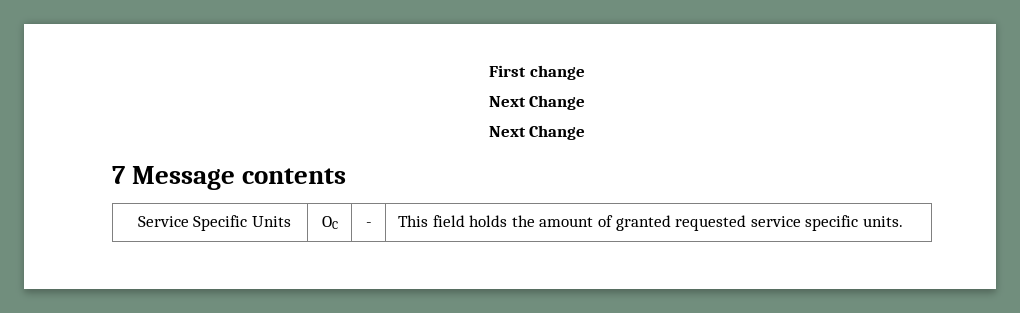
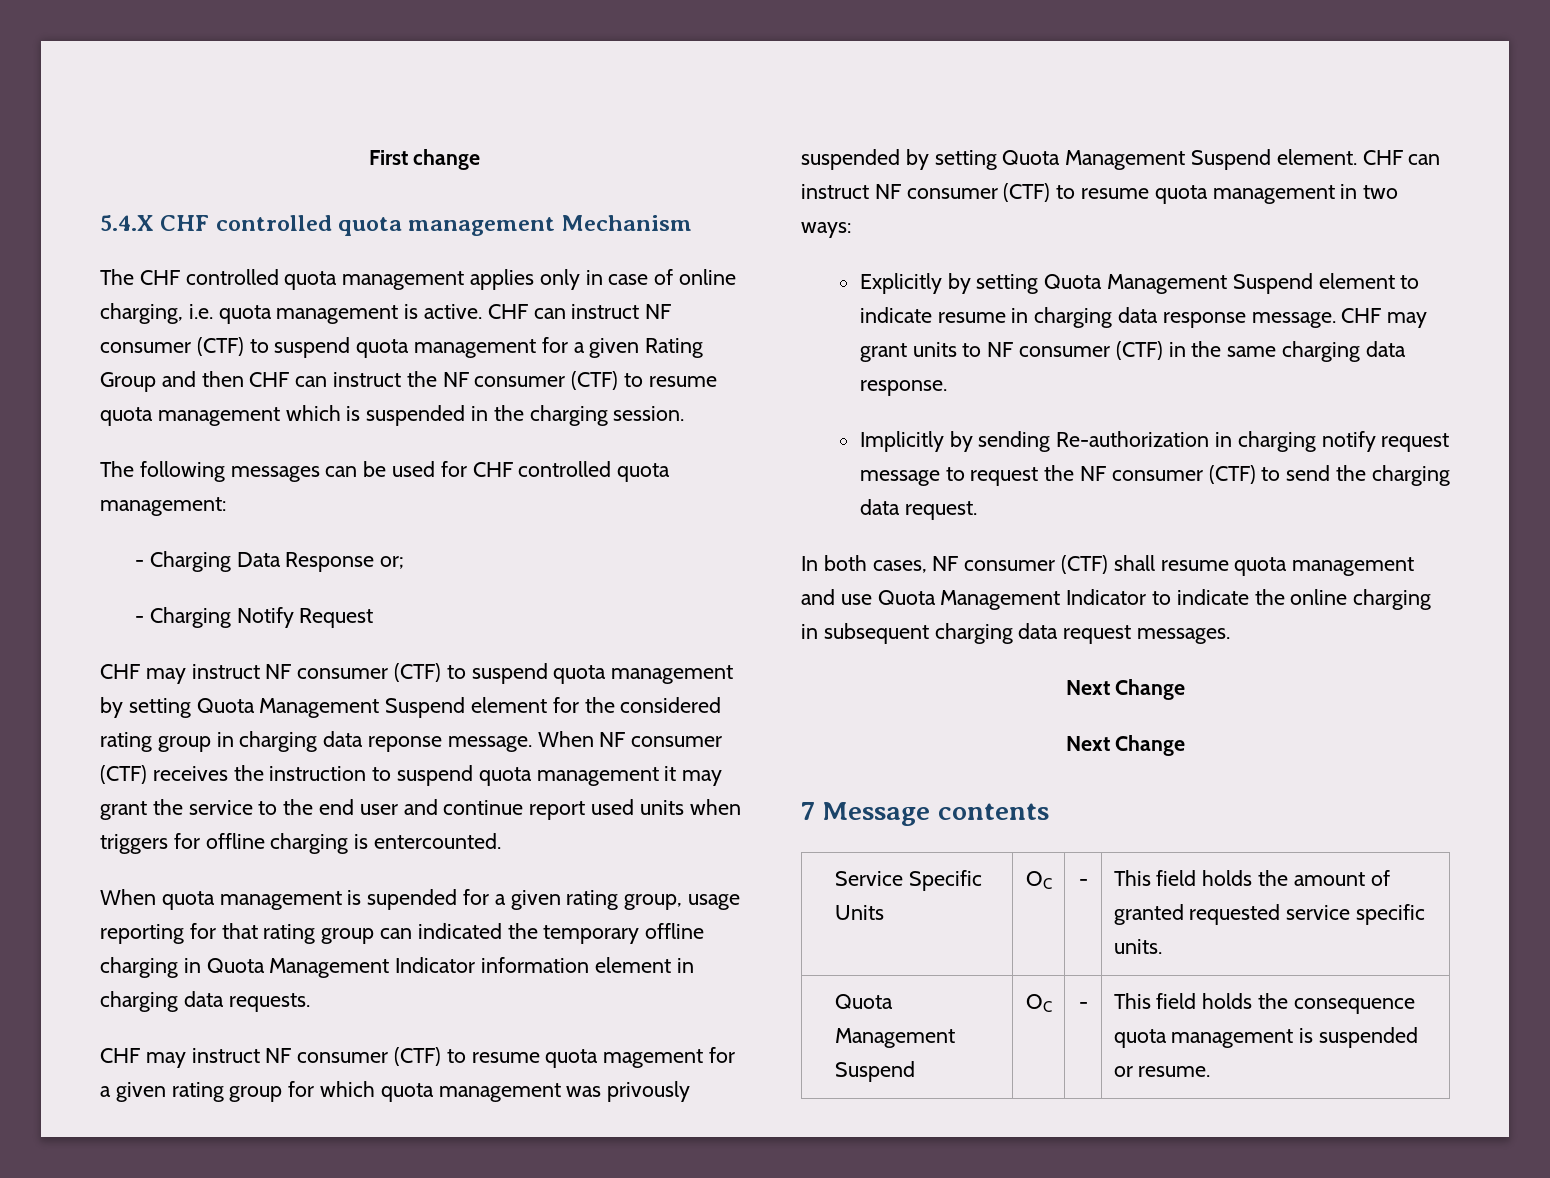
(585, 72) none -> [100,215,692,236] [100,269,737,290] [100,303,672,324] [100,337,704,358] [100,371,717,392] [100,405,685,426] [100,461,671,482] [100,497,226,516] [135,551,405,572] [135,607,374,628] [100,663,734,684] [100,697,722,718] [100,731,723,752] [100,765,723,786] [100,799,741,820] [100,833,502,854] [100,889,741,910] [100,923,705,944] [100,957,694,978] [100,991,310,1012] [100,1047,736,1068] [100,1081,691,1102] [801,149,1441,170] [801,183,1399,204] [801,222,851,238] [859,273,1420,294] [859,307,1428,328] [859,341,1406,362] [859,380,947,396] [859,431,1450,452] [859,465,1450,486] [859,499,977,520] [801,555,1415,576] [801,589,1432,610] [801,623,1231,644] // 5.4.X CHF controlled quota management Mechanism // The CHF controlled quota management applies only in case of online charging, i.e. quota management is active. CHF can instruct NF consumer (CTF) to suspend quota management for a given Rating Group and then CHF can instruct the NF consumer (CTF) to resume quota management which is suspended in the charging session. // The following messages can be used for CHF controlled quota management: // - Charging Data Response or; // - Charging Notify Request // CHF may instruct NF consumer (CTF) to suspend quota management by setting Quota Management Suspend element for the considered rating group in charging data reponse message. When NF consumer (CTF) receives the instruction to suspend quota management it may grant the service to the end user and continue report used units when triggers for offline charging is entercounted. // When quota management is supended for a given rating group, usage reporting for that rating group can indicated the temporary offline charging in Quota Management Indicator information element in charging data requests. // CHF may instruct NF consumer (CTF) to resume quota magement for a given rating group for which quota management was privously suspended by setting Quota Management Suspend element. CHF can instruct NF consumer (CTF) to resume quota management in two ways: // Explicitly by setting Quota Management Suspend element to indicate resume in charging data response message. CHF may grant units to NF consumer (CTF) in the same charging data response. // Implicitly by sending Re-authorization in charging notify request message to request the NF consumer (CTF) to send the charging data request. // In both cases, NF consumer (CTF) shall resume quota management and use Quota Management Indicator to indicate the online charging in subsequent charging data request messages.
(904, 221) none -> [834,994,893,1009] [834,1028,955,1048] [834,1061,915,1082] [1025,994,1052,1012] [1078,1002,1088,1009] [1113,993,1415,1014] [1113,1027,1419,1048] [1113,1066,1211,1077] // Quota Management Suspend | OC | - | This field holds the consequence quota management is suspended or resume.

